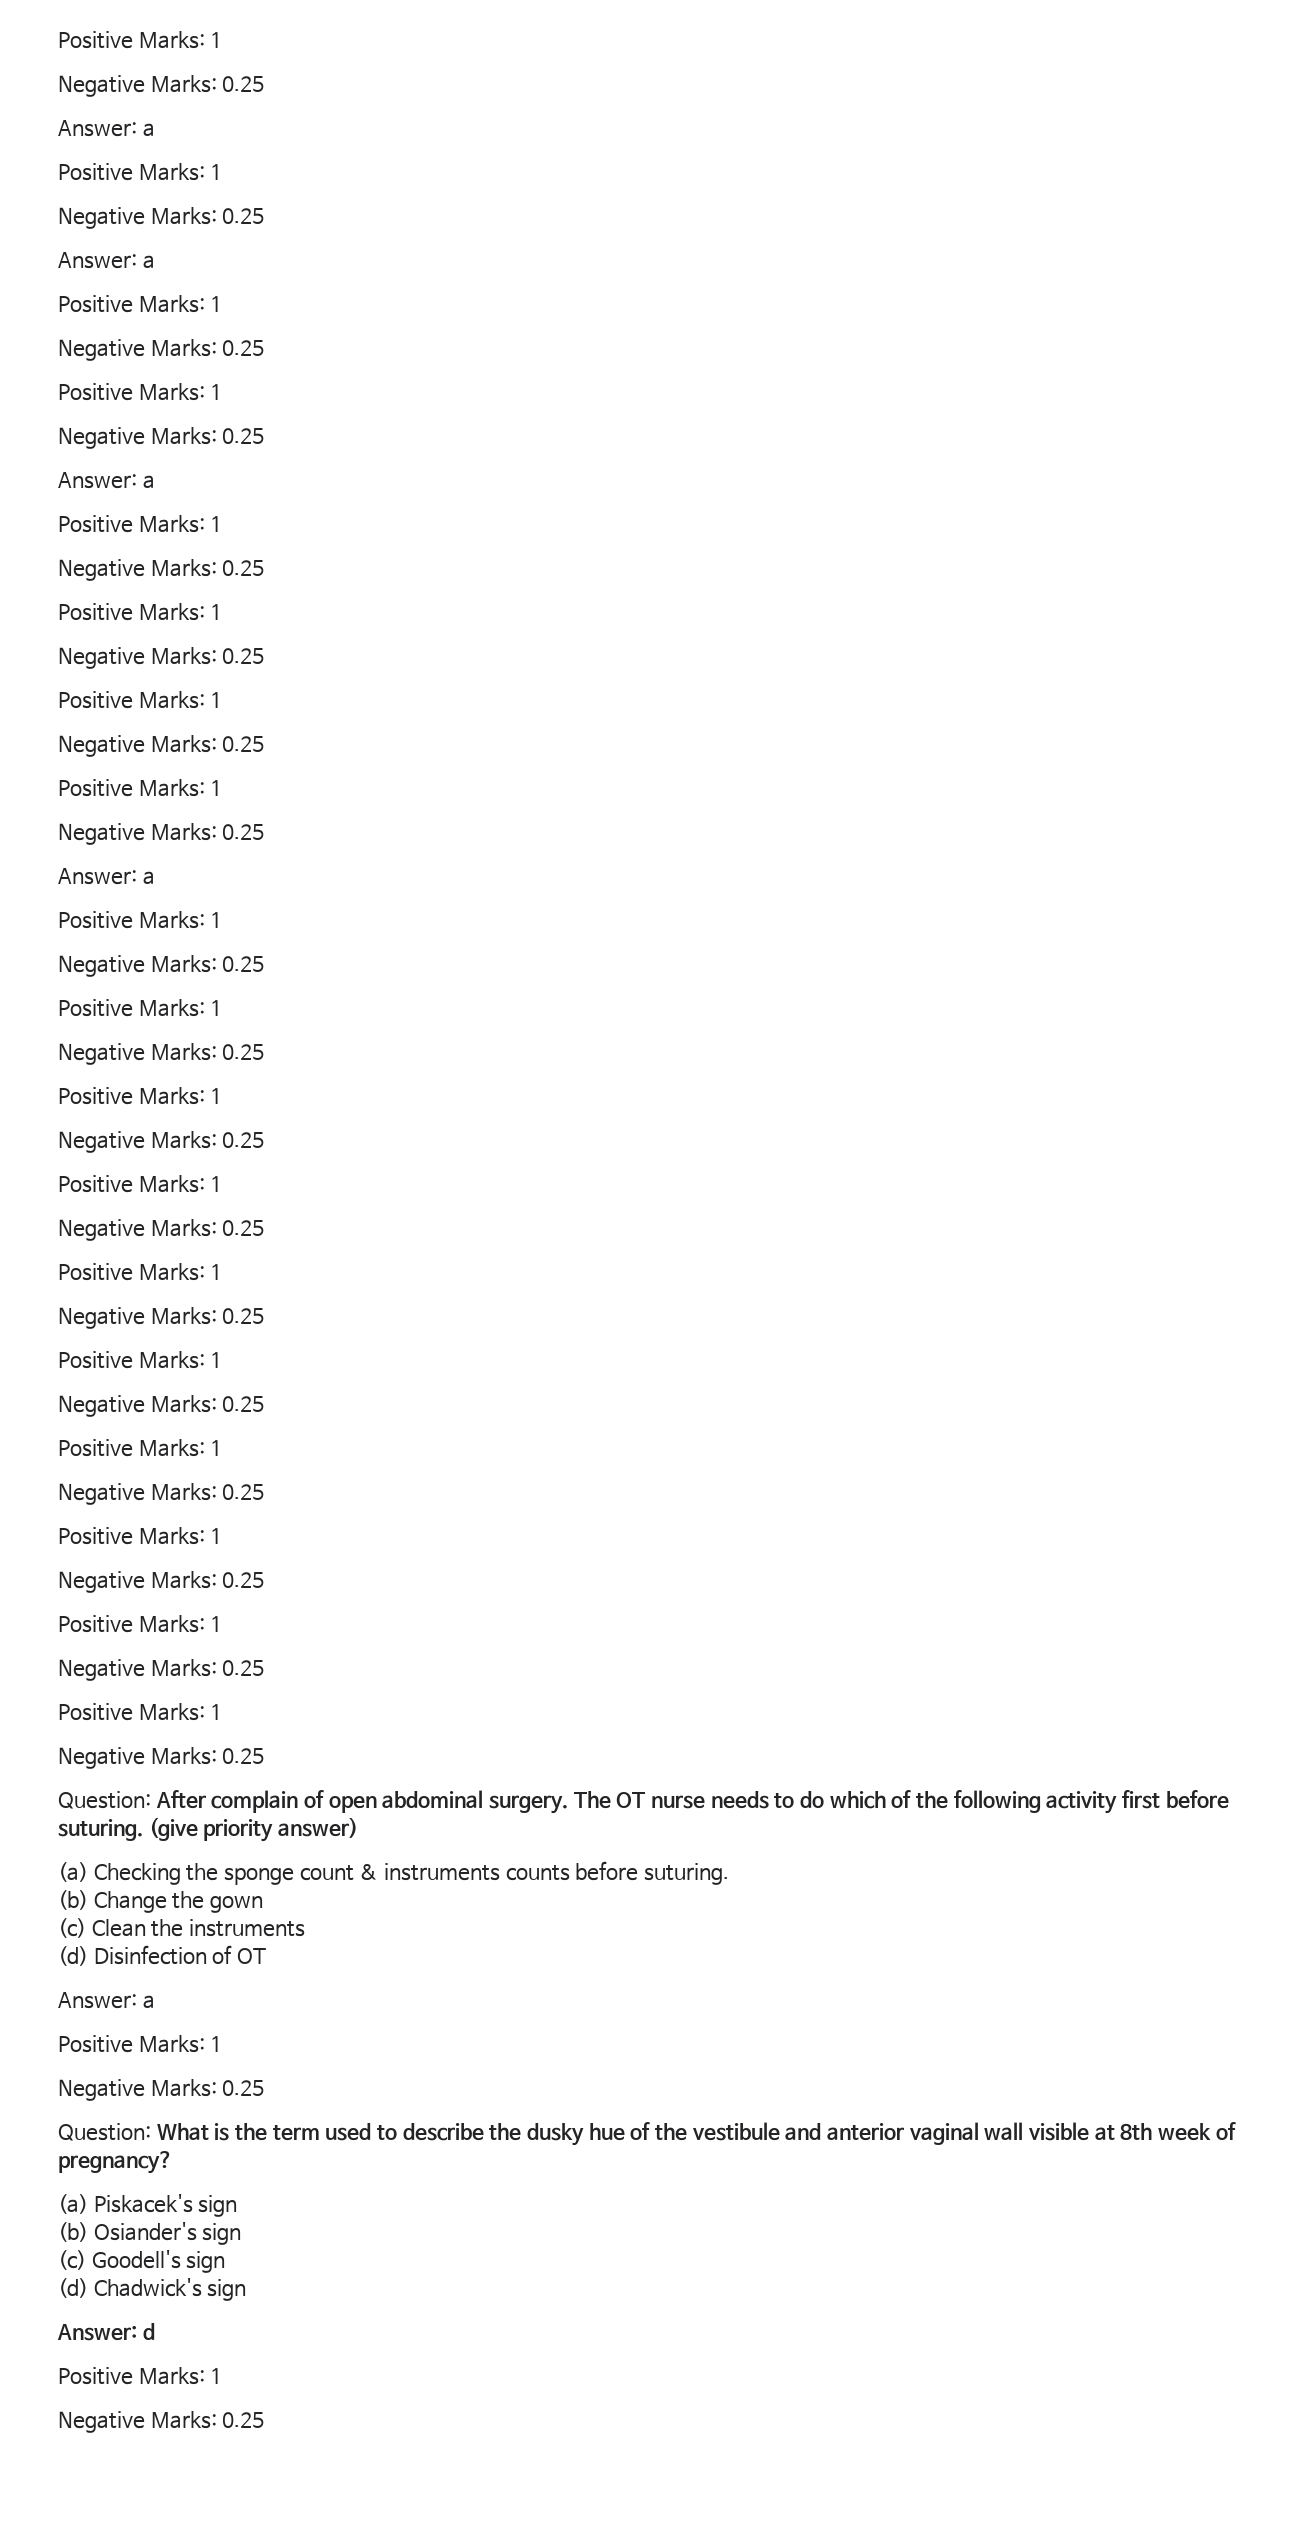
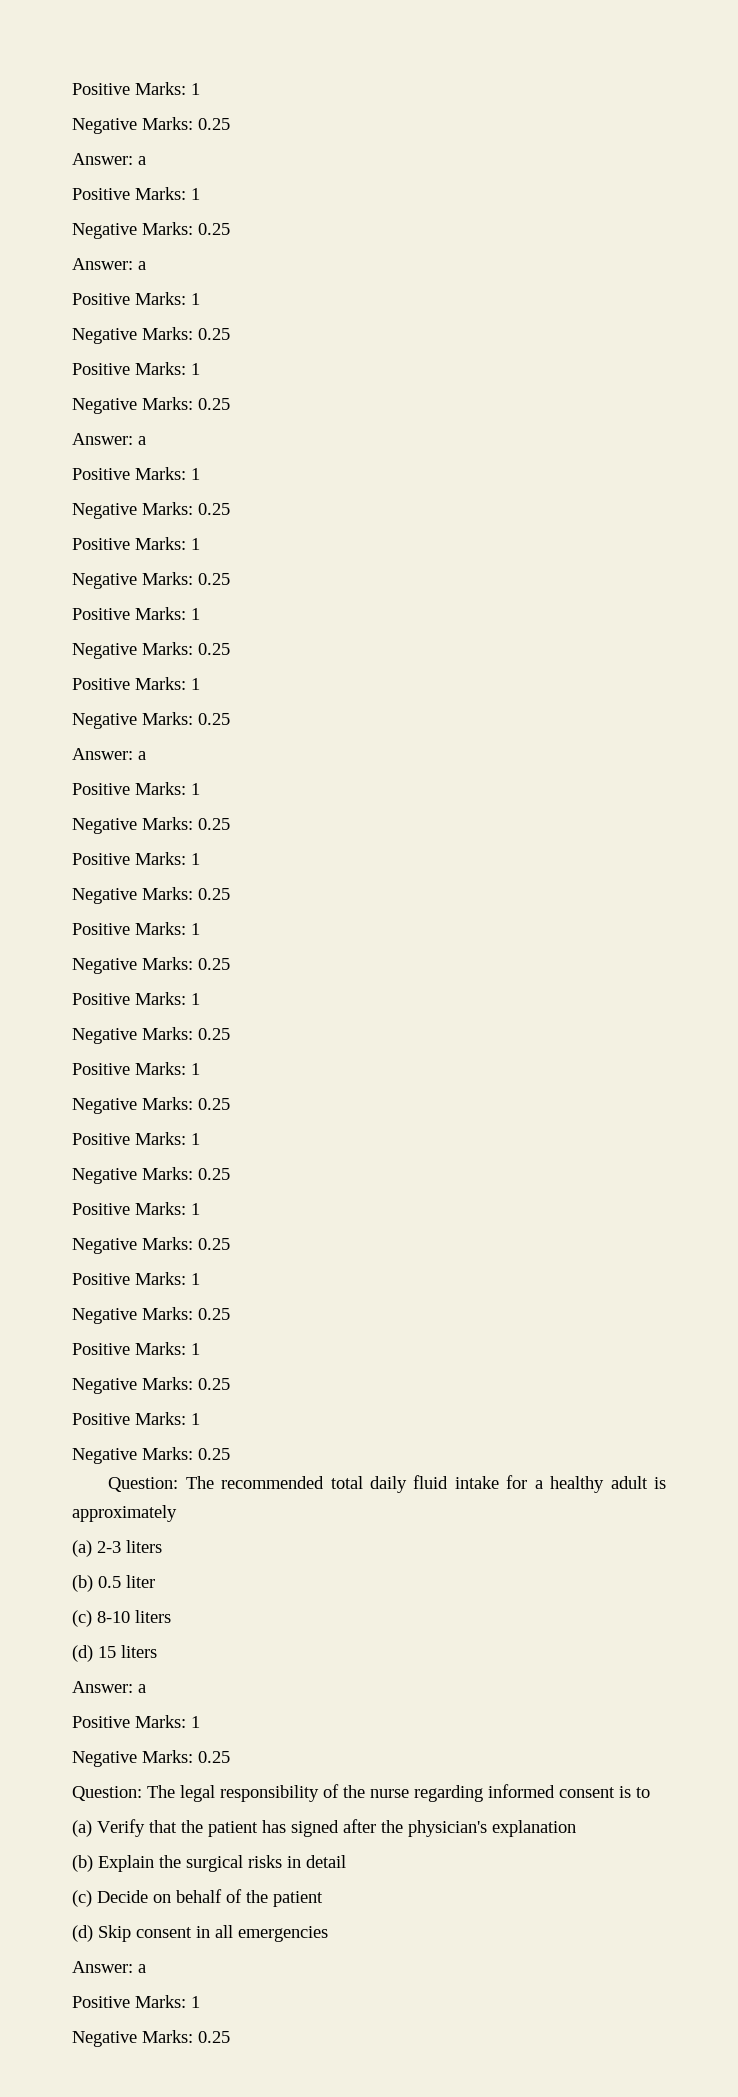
[155,1790,1229,1814] [58,1817,359,1842] [58,1861,730,1885] [58,1890,263,1913] [58,1918,305,1938] [58,1945,267,1966] After complain of open abdominal surgery. The OT nurse needs to do which of the following activity first before suturing. (give priority answer) // (a) Checking the sponge count & instruments counts before suturing. // (b) Change the gown // (c) Clean the instruments // (d) Disinfection of OT -> [185,1475,666,1493] [72,1505,177,1522] [72,1540,162,1557] [72,1575,155,1592] [72,1610,171,1627] [72,1645,157,1662] The recommended total daily fluid intake for a healthy adult is approximately // (a) 2-3 liters // (b) 0.5 liter // (c) 8-10 liters // (d) 15 liters
[156,2122,1236,2146] [58,2151,173,2174] [58,2194,238,2217] [58,2222,242,2245] [58,2250,226,2273] [58,2278,247,2301] [57,2323,155,2341] What is the term used to describe the dusky hue of the vestibule and anterior vaginal wall visible at 8th week of pregnancy? // (a) Piskacek's sign // (b) Osiander's sign // (c) Goodell's sign // (d) Chadwick's sign // Answer: d -> [147,1784,650,1802] [72,1819,576,1837] [72,1855,346,1872] [72,1889,323,1907] [72,1925,328,1942] [72,1961,146,1973] The legal responsibility of the nurse regarding informed consent is to // (a) Verify that the patient has signed after the physician's explanation // (b) Explain the surgical risks in detail // (c) Decide on behalf of the patient // (d) Skip consent in all emergencies // Answer: a

